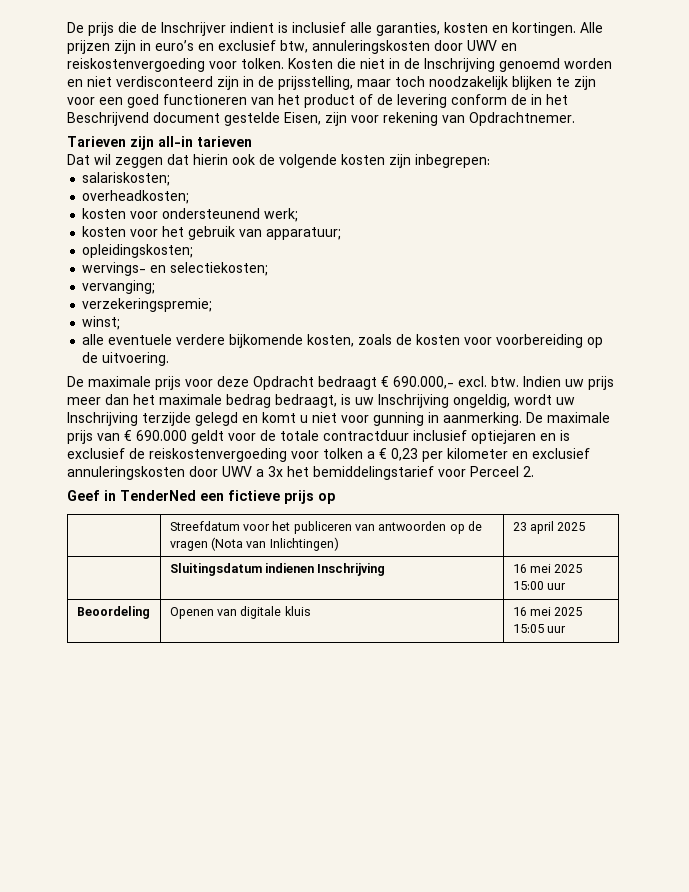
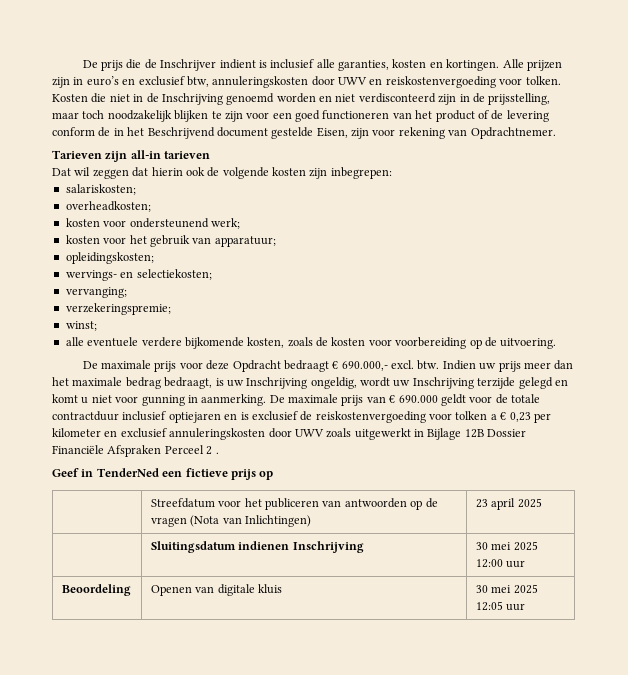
[256,466,534,480] a 3x het bemiddelingstarief voor Perceel 2. -> [326,428,527,440] [52,445,219,457] zoals uitgewerkt in Bijlage 12B Dossier Financiële Afspraken Perceel 2 .
[512,564,583,573] [512,581,544,590] 16 mei 2025 15:00 -> [475,541,538,551] [475,559,503,568] 30 mei 2025 12:00
[512,607,583,616] [512,624,544,633] 16 mei 2025 15:05 -> [475,584,538,594] [475,601,503,611] 30 mei 2025 12:05

